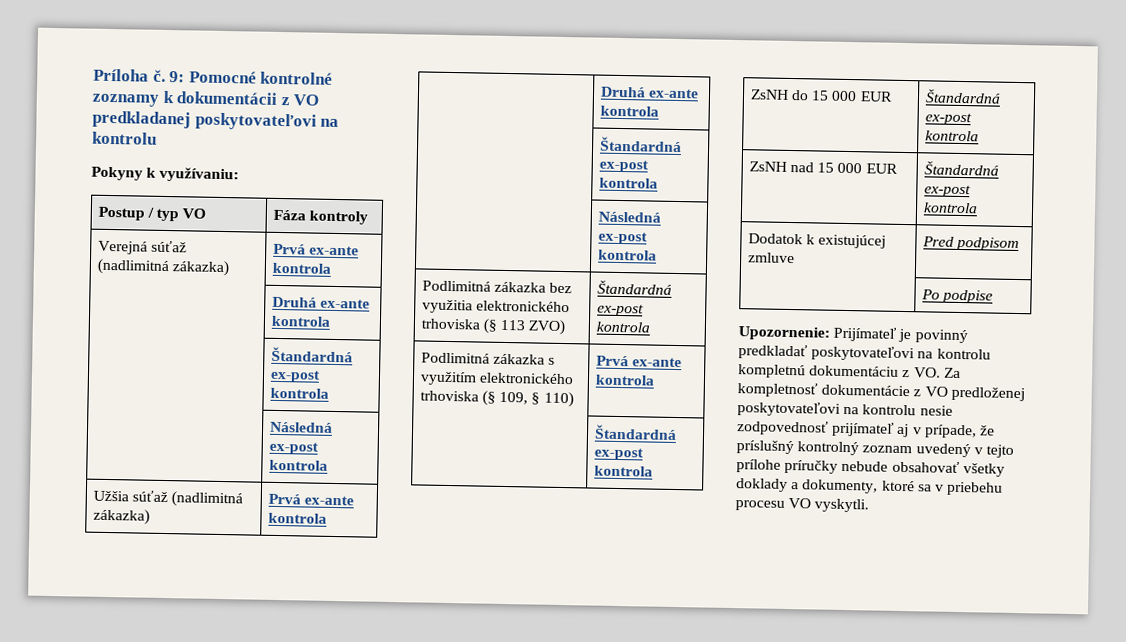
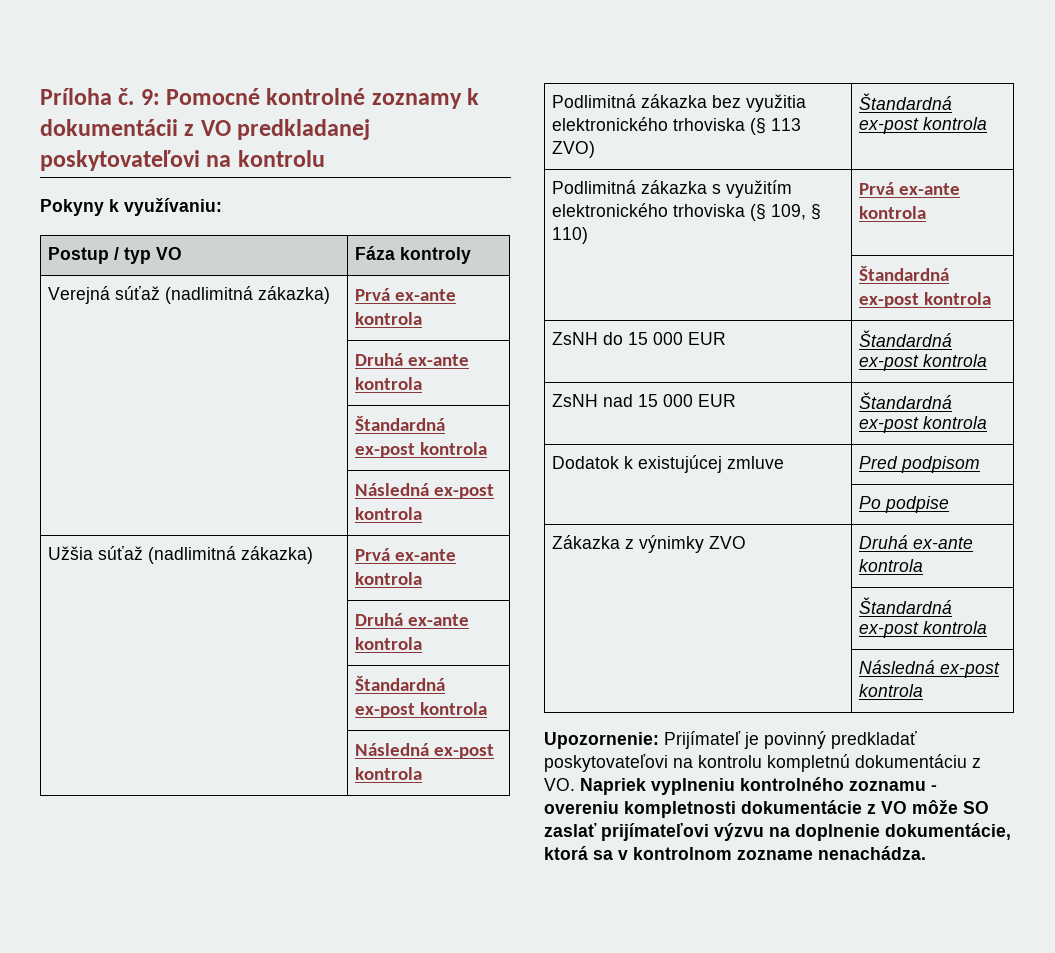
(993, 296) none -> [552,535,747,553] [859,535,974,549] [859,559,924,572] [859,597,953,614] [859,621,988,638] [859,660,1001,678] [859,684,924,697] // Zákazka z výnimky ZVO | Druhá ex-ante kontrola // | Štandardná ex-post kontrola // | Následná ex-post kontrola
[943,367,961,379] [737,382,1025,402] [737,401,953,417] [737,420,995,439] [736,440,1014,458] [736,459,1005,477] [736,478,1004,496] [735,498,870,513] Za kompletnosť dokumentácie z VO predloženej poskytovateľovi na kontrolu nesie zodpovednosť prijímateľ aj v prípade, že príslušný kontrolný zoznam uvedený v tejto prílohe príručky nebude obsahovať všetky doklady a dokumenty, ktoré sa v priebehu procesu VO vyskytli. -> [580,777,937,795] [544,800,989,818] [544,823,1011,841] [544,846,926,860] Napriek vyplneniu kontrolného zoznamu - overeniu kompletnosti dokumentácie z VO môže SO zaslať prijímateľovi výzvu na doplnenie dokumentácie, ktorá sa v kontrolnom zozname nenachádza.

